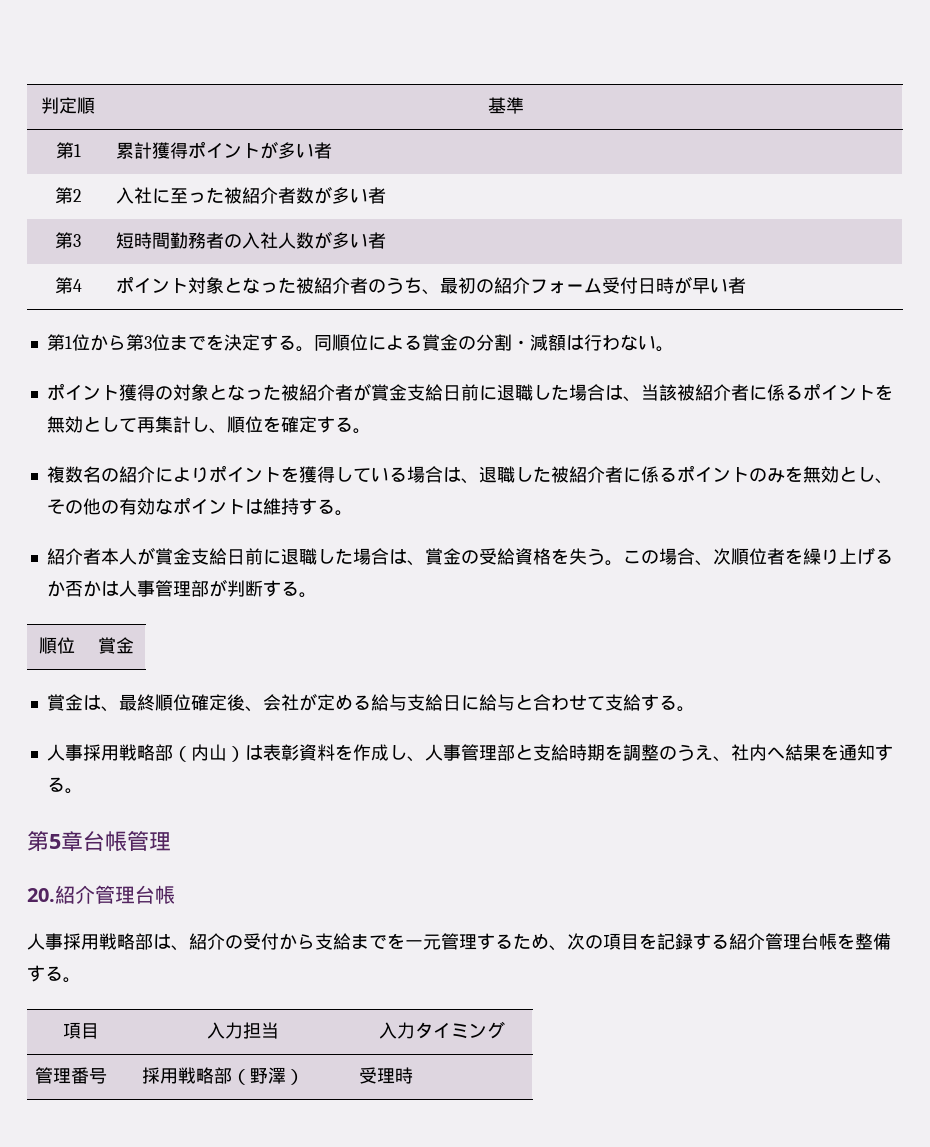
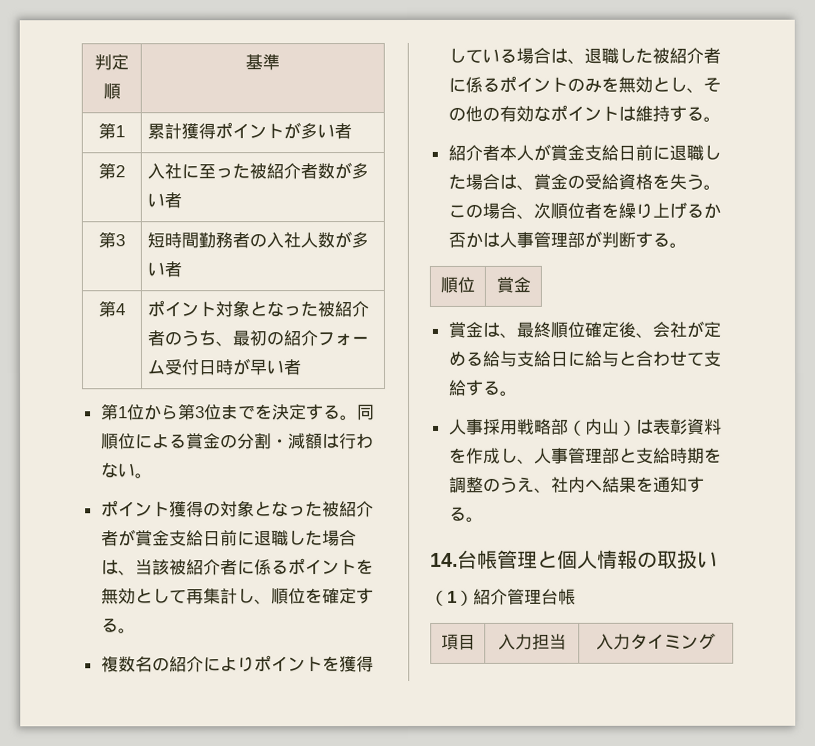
[27,831,83,851] 第5章 -> [430,552,458,567] 14.
[27,885,175,904] [27,933,891,951] [27,965,81,983] // 20.紹介管理台帳 // 人事採用戦略部は、紹介の受付から支給までを一元管理するため、次の項目を記録する紹介管理台帳を整備する。 -> [537,549,718,569] [430,588,576,606] と個人情報の取扱い // （1）紹介管理台帳
[35,1067,108,1084] [142,1067,305,1085] [359,1067,414,1084] // 管理番号 | 採用戦略部（野澤） | 受理時 -> (716, 641) none

